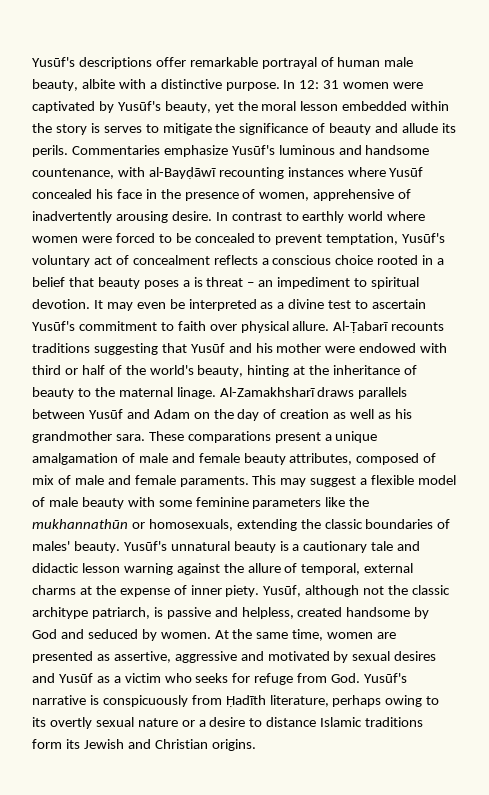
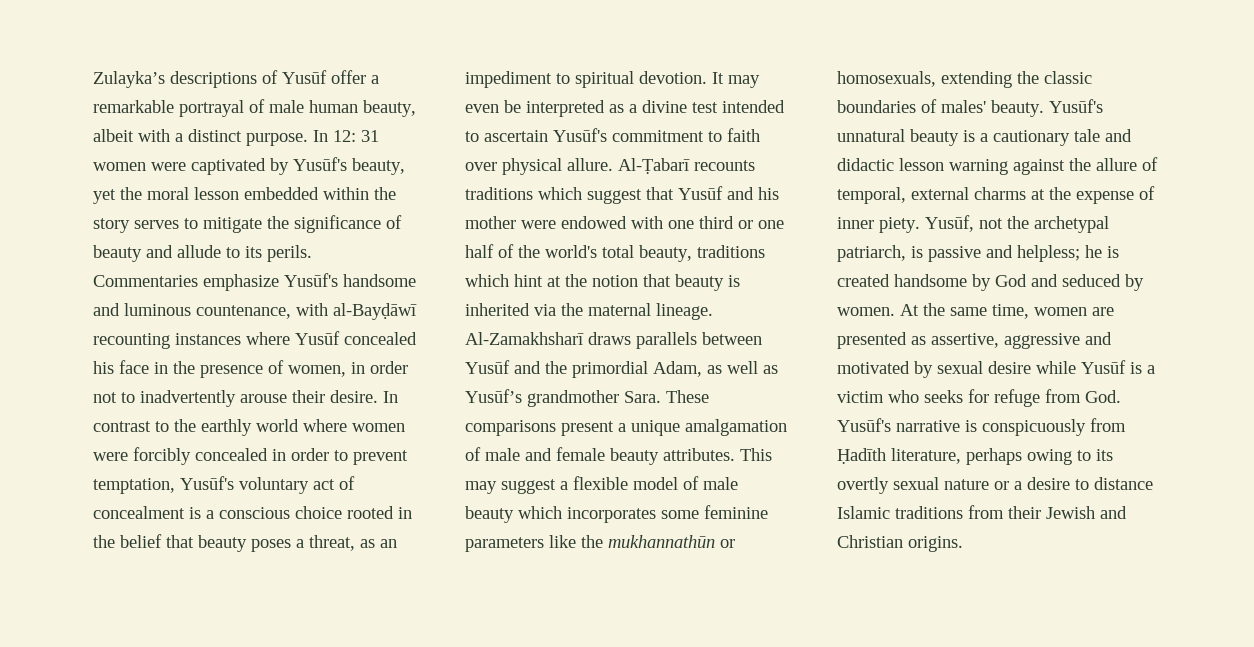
[32,57,414,69] [32,79,115,91] Yusūf's descriptions offer remarkable portrayal of human male beauty, albite -> [93,70,379,88] [93,99,416,117] [93,129,134,142] Zulayka’s descriptions of Yusūf offer a remarkable portrayal of male human beauty, albeit
[160,79,222,89] distinctive -> [188,129,242,142] distinct
[90,123,100,133] is -> (130, 225) none
(439, 128) none -> [226,247,240,258] to
[278,145,430,155] luminous and handsome -> [343,274,416,287] [93,303,191,316] handsome and luminous
[313,189,412,201] [32,211,168,223] apprehensive of inadvertently arousing -> [351,361,408,374] [93,390,325,407] in order not to inadvertently arouse their
(299, 216) none -> [174,419,196,432] the
[115,233,255,243] forced to be concealed -> [133,447,329,465] forcibly concealed in order
[213,255,258,265] reflects -> [189,507,201,519] is
[437,258,445,265] a -> [93,535,115,548] the
[193,277,255,287] is threat – -> [309,535,375,551] threat, as
(352, 304) none -> [722,100,785,113] intended
[93,343,158,355] suggesting -> [538,187,642,204] which suggest
(448, 348) none -> [668,220,694,229] one
(78, 371) none -> [758,220,784,229] one
[197,365,418,377] [32,387,91,399] beauty, hinting at the inheritance of beauty to -> [602,245,765,262] [465,274,740,291] [465,303,556,316] total beauty, traditions which hint at the notion that beauty is inherited via
[176,387,216,399] linage. -> [656,303,713,320] lineage.
[153,409,412,421] [32,431,271,443] Adam on the day of creation as well as his grandmother sara. These comparations -> [545,361,778,378] [465,389,709,407] [465,420,556,436] the primordial Adam, as well as Yusūf’s grandmother Sara. These comparisons
[289,453,437,465] [32,475,249,487] attributes, composed of mix of male and female paraments. -> [663,448,735,461] attributes.
[127,497,155,507] with -> [518,506,656,523] which incorporates
[305,585,360,597] although -> (974, 223) none
[412,585,451,595] [32,607,88,619] classic architype -> [1034,216,1109,233] archetypal
[241,607,294,619] helpless, -> [1017,245,1119,262] helpless; he is
[394,651,437,661] [32,673,110,683] desires and Yusūf as -> [988,360,1142,374] desire while Yusūf is
[32,739,80,749] form its -> [968,505,1041,519] from their

